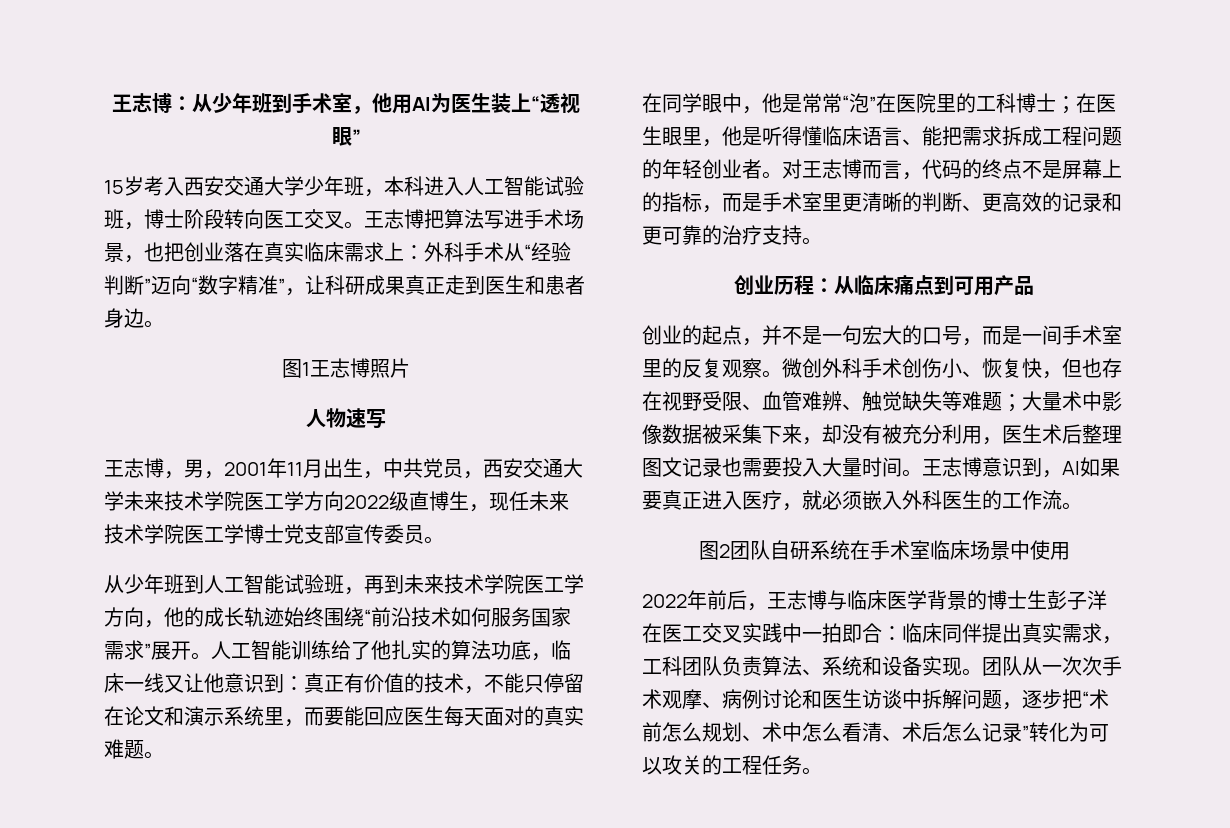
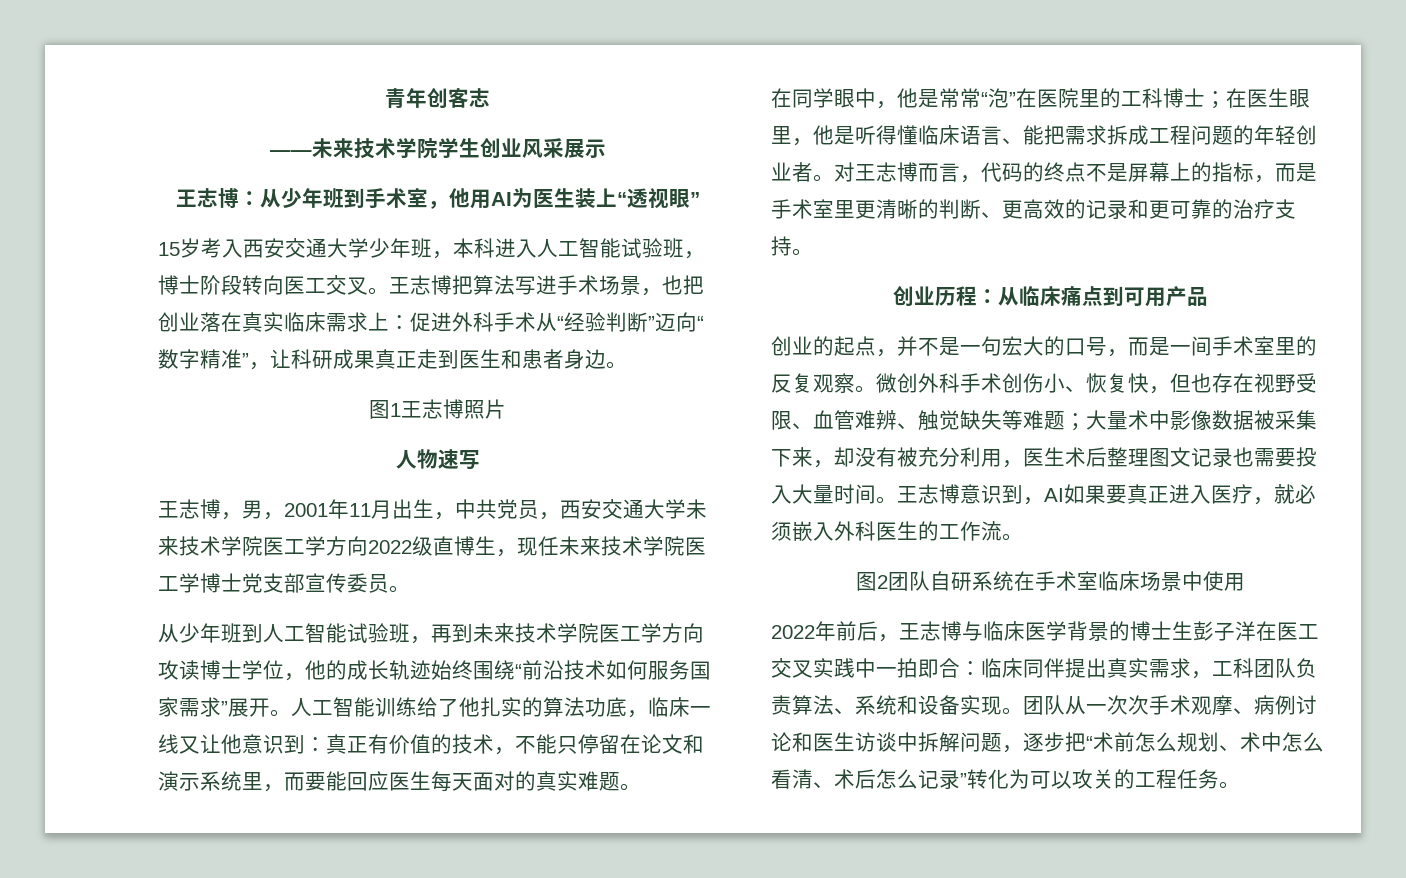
(112, 103) none -> [385,88,490,109] [269,138,606,159] 青年创客志 // ——未来技术学院学生创业风采展示 //
(424, 252) none -> [410,312,452,332] 促进
(144, 617) none -> [158,660,284,680] 攻读博士学位

